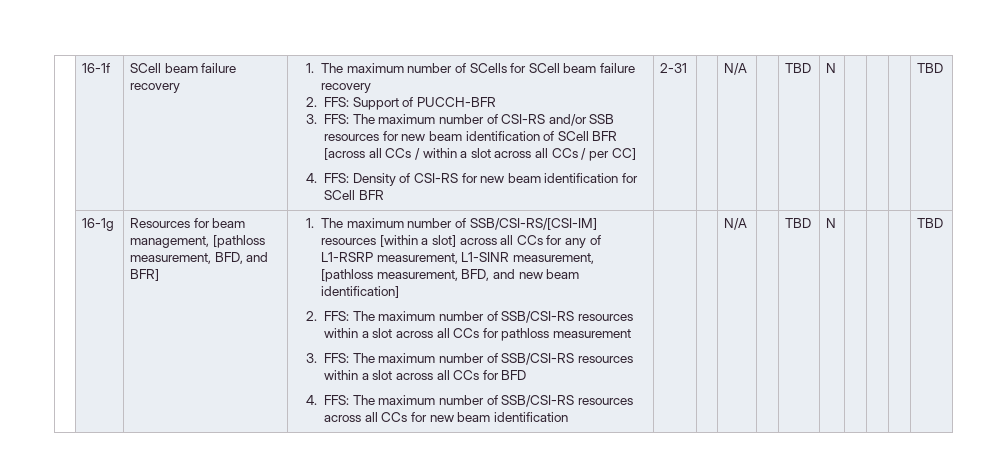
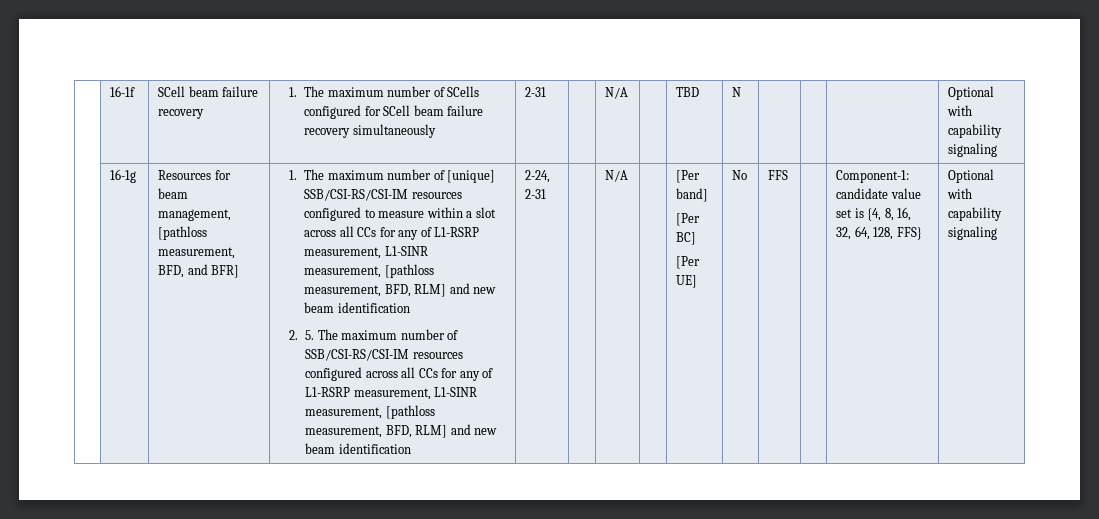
(507, 68) none -> [303,105,361,119] configured
[306,97,496,110] [306,114,615,126] [323,131,618,141] [323,148,636,161] [306,173,639,186] [323,190,384,200] // 2. FFS: Support of PUCCH-BFR // 3. FFS: The maximum number of CSI-RS and/or SSB resources for new beam identification of SCell BFR [across all CCs / within a slot across all CCs / per CC] // 4. FFS: Density of CSI-RS for new beam identification for SCell BFR -> [352,124,436,138] simultaneously
[917,63,944,73] TBD -> [948,86,995,100] [947,105,973,116] [948,124,1003,138] [948,143,998,157] Optional with capability signaling
[469,218,597,230] [320,235,456,247] SSB/CSI-RS/[CSI-IM] resources [within a slot] -> [447,170,496,183] [303,189,462,201] [303,207,496,221] [unique] SSB/CSI-RS/CSI-IM resources configured to measure within a slot
[492,269,580,279] [320,286,399,298] [306,311,633,323] [323,328,632,341] [306,353,633,365] [323,370,527,380] [306,395,633,407] [323,412,427,422] and new beam identification] // 2. FFS: The maximum number of SSB/CSI-RS resources within a slot across all CCs for pathloss measurement // 3. FFS: The maximum number of SSB/CSI-RS resources within a slot across all CCs for BFD // 4. FFS: The maximum number of SSB/CSI-RS resources across all CCs for -> [414,283,497,297] [303,302,410,313] [289,329,459,340] [304,349,463,361] [304,367,494,381] [304,387,478,400] [304,405,435,419] [304,424,471,438] RLM] and new beam identification // 2. 5. The maximum number of SSB/CSI-RS/CSI-IM resources configured across all CCs for any of L1-RSRP measurement, L1-SINR measurement, [pathloss measurement, BFD, RLM] and
[724,218,748,230] [785,218,812,228] [826,218,837,228] [917,218,944,228] | | N/A | | TBD | N | | | | TBD -> [525,170,551,183] [525,189,547,199] [605,170,629,182] [676,170,701,183] [676,188,709,202] [676,213,701,226] [676,232,697,245] [676,256,701,269] [676,275,698,288] [732,170,748,180] [768,170,789,180] [836,170,910,183] [836,188,921,199] [836,207,912,221] [836,226,922,240] [948,169,995,183] [947,188,973,199] [948,207,1003,221] [948,226,998,240] 2-24, 2-31 | | N/A | | [Per band] // [Per BC] // [Per UE] | No | FFS | | Component-1: candidate value set is {4, 8, 16, 32, 64, 128, FFS} | Optional with capability signaling

